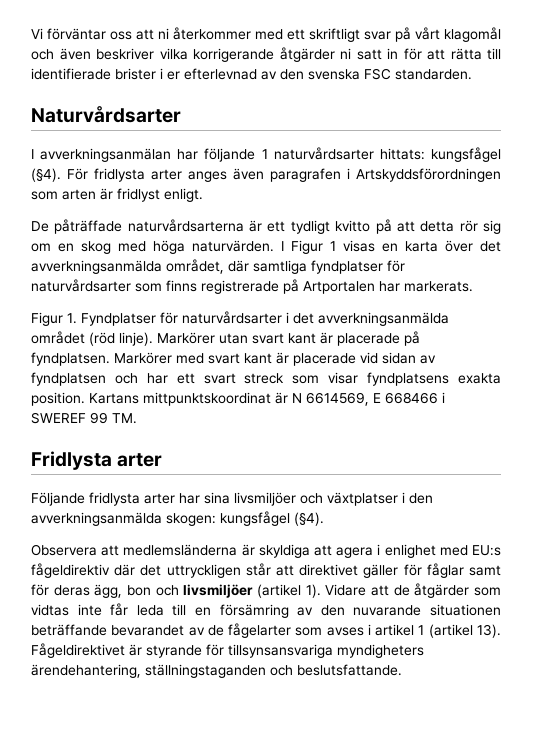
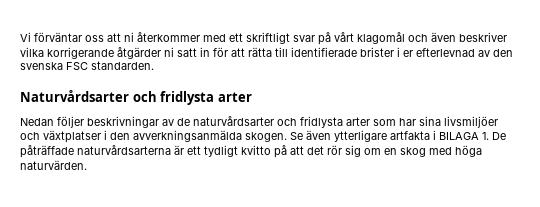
[31,147,501,162] [31,168,501,182] [31,188,203,202] // I avverkningsanmälan har följande 1 naturvårdsarter hittats: kungsfågel (§4). För fridlysta arter anges även paragrafen i Artskyddsförordningen som arten är fridlyst enligt. // -> [132,91,252,105] [20,116,498,128] [20,130,489,143] och fridlysta arter // Nedan följer beskrivningar av de naturvårdsarter och fridlysta arter som har sina livsmiljöer och växtplatser i den avverkningsanmälda skogen. Se även ytterligare artfakta i BILAGA 1.
[420,221,455,232] detta -> [307,146,324,155] det
[281,240,501,254] [31,259,405,274] [31,279,473,294] [31,311,449,326] [31,331,420,346] [31,352,436,366] [31,372,502,386] [31,392,445,406] [31,412,137,424] [31,451,163,470] [31,492,433,506] [31,511,324,526] [31,544,501,558] [31,563,501,578] [31,583,502,598] [31,603,502,618] [31,623,501,638] [31,643,424,658] [31,664,402,678] I Figur 1 visas en karta över det avverkningsanmälda området, där samtliga fyndplatser för naturvårdsarter som finns registrerade på Artportalen har markerats. // Figur 1. Fyndplatser för naturvårdsarter i det avverkningsanmälda området (röd linje). Markörer utan svart kant är placerade på fyndplatsen. Markörer med svart kant är placerade vid sidan av fyndplatsen och har ett svart streck som visar fyndplatsens exakta position. Kartans mittpunktskoordinat är N 6614569, E 668466 i SWEREF 99 TM. // Fridlysta arter // Följande fridlysta arter har sina livsmiljöer och växtplatser i den avverkningsanmälda skogen: kungsfågel (§4). // Observera att medlemsländerna är skyldiga att agera i enlighet med EU:s fågeldirektiv där det uttryckligen står att direktivet gäller för fåglar samt för deras ägg, bon och livsmiljöer (artikel 1). Vidare att de åtgärder som vidtas inte får leda till en försämring av den nuvarande situationen beträffande bevarandet av de fågelarter som avses i artikel 1 (artikel 13). Fågeldirektivet är styrande för tillsynsansvariga myndigheters ärendehantering, ställningstaganden och beslutsfattande. -> (87, 165) none

